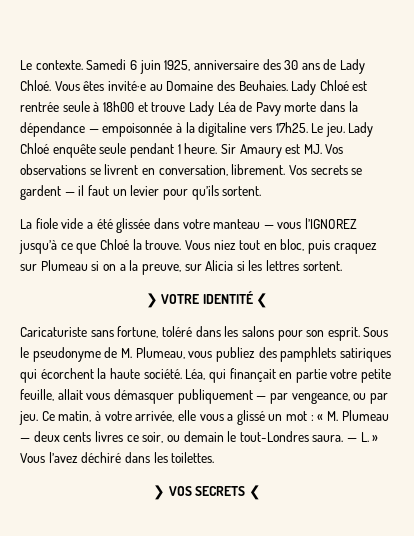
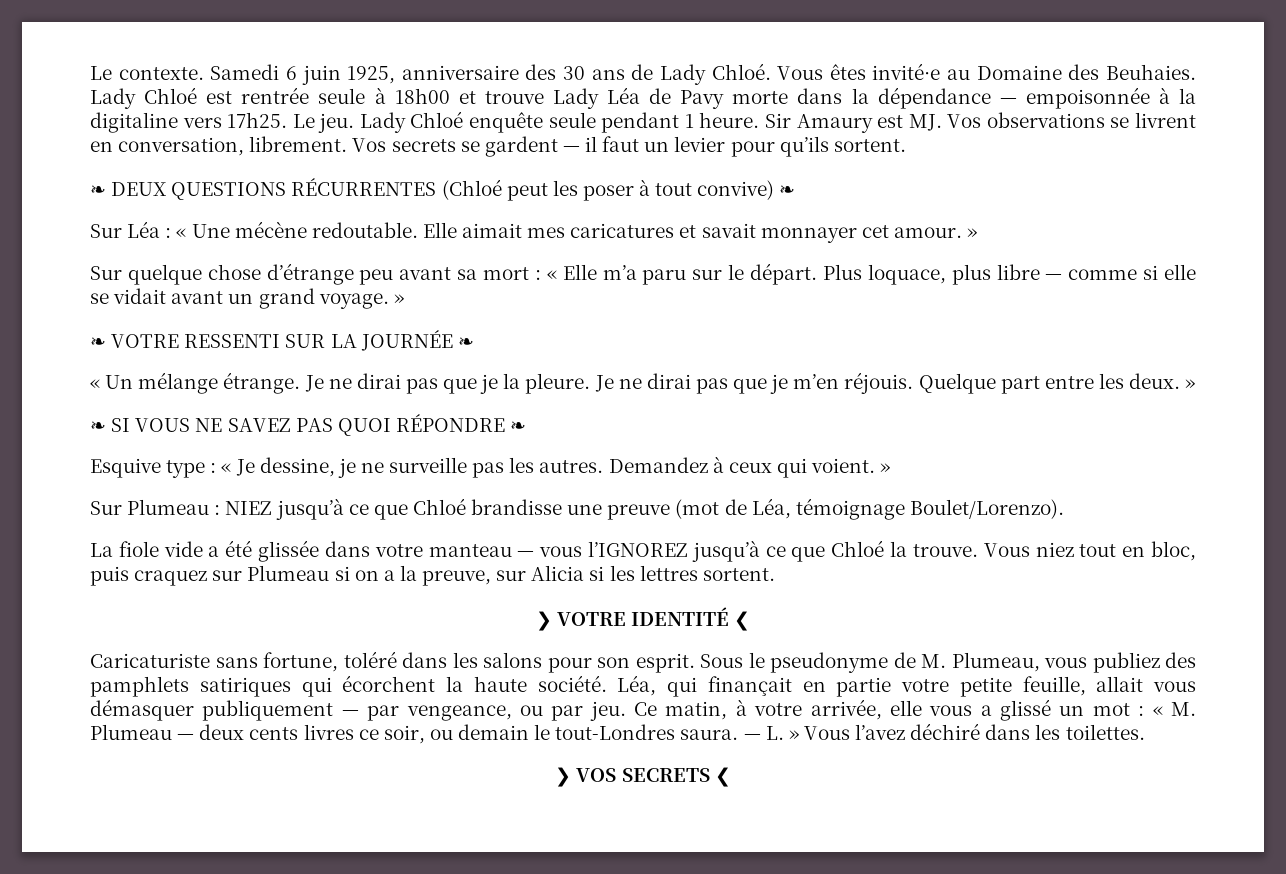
(262, 191) none -> [90,178,796,201] [90,221,978,243] [90,263,1196,285] [90,288,404,309] [90,330,474,351] [90,372,1196,394] [90,414,527,436] [90,456,891,478] [90,498,1064,520] // ❧ DEUX QUESTIONS RÉCURRENTES (Chloé peut les poser à tout convive) ❧ // Sur Léa : « Une mécène redoutable. Elle aimait mes caricatures et savait monnayer cet amour. » // Sur quelque chose d’étrange peu avant sa mort : « Elle m’a paru sur le départ. Plus loquace, plus libre — comme si elle se vidait avant un grand voyage. » // ❧ VOTRE RESSENTI SUR LA JOURNÉE ❧ // « Un mélange étrange. Je ne dirai pas que je la pleure. Je ne dirai pas que je m’en réjouis. Quelque part entre les deux. » // ❧ SI VOUS NE SAVEZ PAS QUOI RÉPONDRE ❧ // Esquive type : « Je dessine, je ne surveille pas les autres. Demandez à ceux qui voient. » // Sur Plumeau : NIEZ jusqu’à ce que Chloé brandisse une preuve (mot de Léa, témoignage Boulet/Lorenzo).

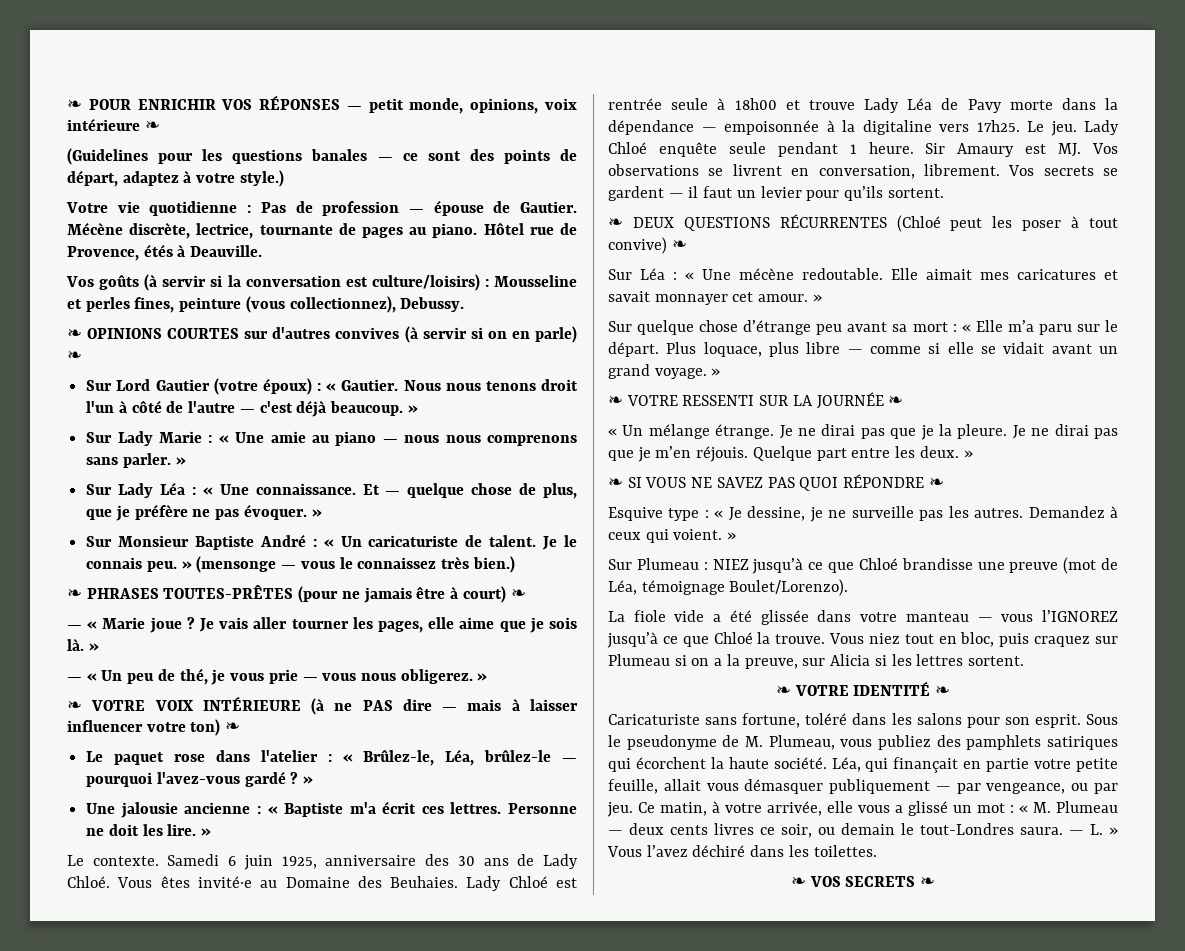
(90, 73) none -> [67,95,577,114] [67,118,160,131] [67,148,578,165] [67,170,284,187] [66,200,577,216] [67,222,577,239] [67,244,263,261] [66,274,577,291] [67,296,465,313] [67,326,577,343] [67,350,82,361] [86,378,579,395] [86,400,418,417] [86,431,577,446] [86,453,186,468] [86,482,577,499] [86,504,322,521] [86,534,577,550] [86,556,515,573] [67,585,526,603] [67,617,577,633] [67,638,99,651] [67,668,488,685] [67,696,578,715] [67,719,241,736] [86,749,577,766] [86,771,314,787] [86,801,577,818] [86,824,212,836] ❧ POUR ENRICHIR VOS RÉPONSES — petit monde, opinions, voix intérieure ❧ // (Guidelines pour les questions banales — ce sont des points de départ, adaptez à votre style.) // Votre vie quotidienne : Pas de profession — épouse de Gautier. Mécène discrète, lectrice, tournante de pages au piano. Hôtel rue de Provence, étés à Deauville. // Vos goûts (à servir si la conversation est culture/loisirs) : Mousseline et perles fines, peinture (vous collectionnez), Debussy. // ❧ OPINIONS COURTES sur d'autres convives (à servir si on en parle) ❧ // Sur Lord Gautier (votre époux) : « Gautier. Nous nous tenons droit l'un à côté de l'autre — c'est déjà beaucoup. » // Sur Lady Marie : « Une amie au piano — nous nous comprenons sans parler. » // Sur Lady Léa : « Une connaissance. Et — quelque chose de plus, que je préfère ne pas évoquer. » // Sur Monsieur Baptiste André : « Un caricaturiste de talent. Je le connais peu. » (mensonge — vous le connaissez très bien.) // ❧ PHRASES TOUTES-PRÊTES (pour ne jamais être à court) ❧ // — « Marie joue ? Je vais aller tourner les pages, elle aime que je sois là. » // — « Un peu de thé, je vous prie — vous nous obligerez. » // ❧ VOTRE VOIX INTÉRIEURE (à ne PAS dire — mais à laisser influencer votre ton) ❧ // Le paquet rose dans l'atelier : « Brûlez-le, Léa, brûlez-le — pourquoi l'avez-vous gardé ? » // Une jalousie ancienne : « Baptiste m'a écrit ces lettres. Personne ne doit les lire. » //
[535,611,552,631] ❯ -> [775,685,791,696] ❧
[734,611,751,631] ❮ -> [935,685,951,696] ❧
[555,767,572,787] ❯ -> [790,876,806,887] ❧
[714,767,731,787] ❮ -> [920,876,936,887] ❧

